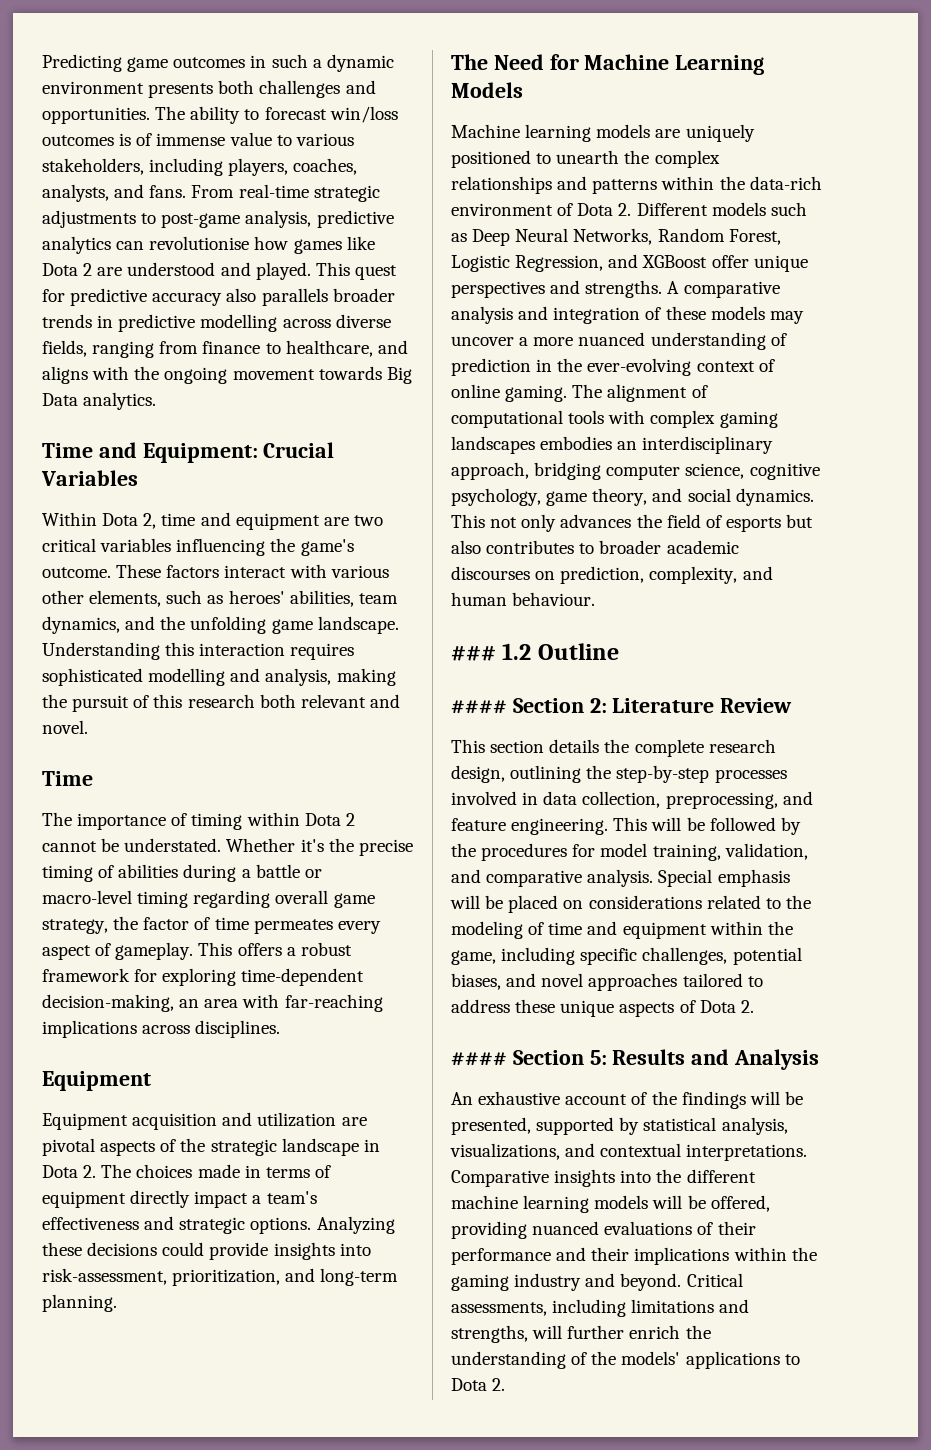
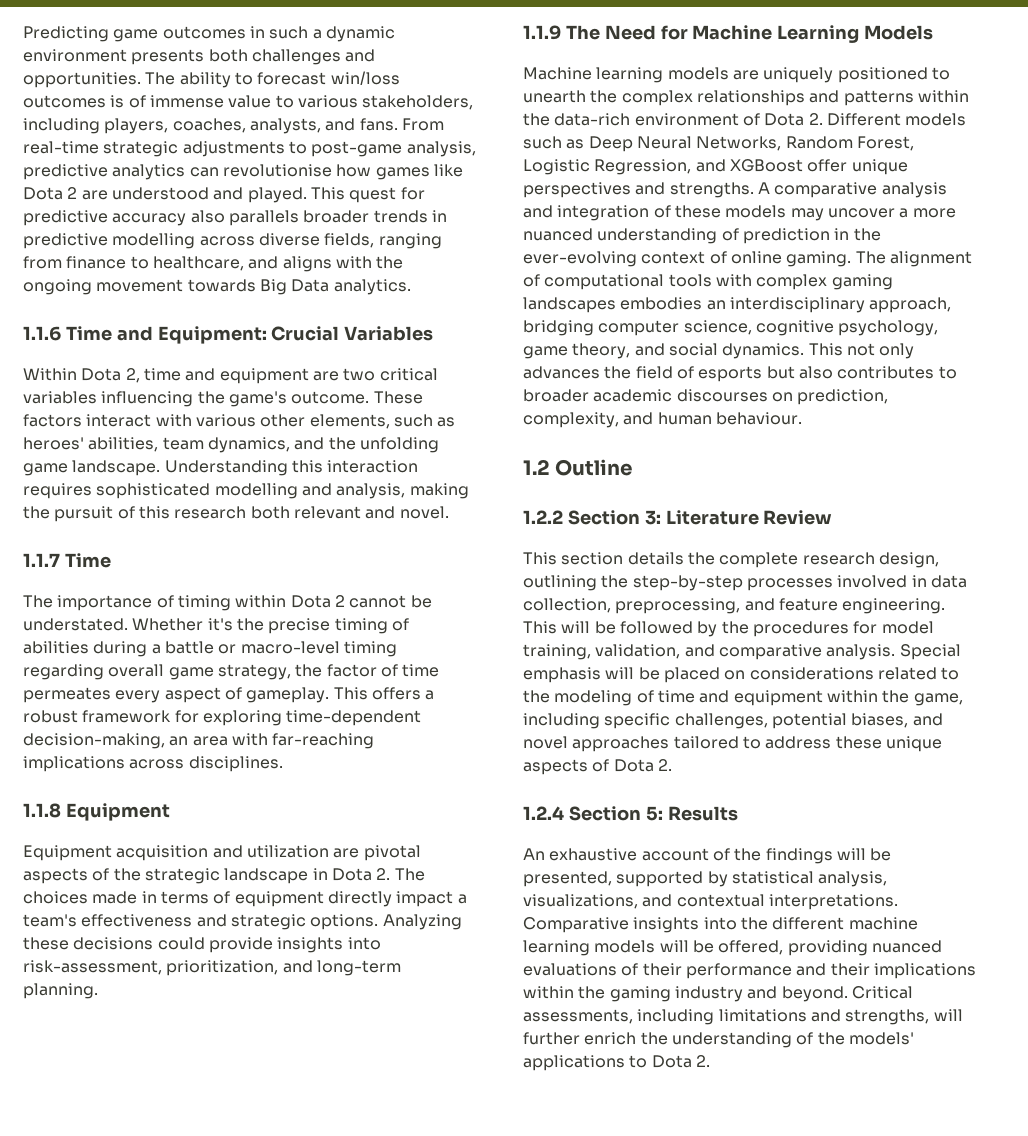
(157, 401) none -> [23,326,61,341] 1.1.6
(88, 727) none -> [23,553,60,567] 1.1.7
(281, 1029) none -> [23,803,61,818] 1.1.8
(117, 1303) none -> [523,25,561,40] 1.1.9
[451,645,496,661] ### -> (802, 418) none
[451,698,607,714] #### Section 2: -> [523,510,661,525] 1.2.2 Section 3:
[451,1052,507,1066] #### -> [523,806,564,820] 1.2.4
[691,1049,820,1070] and Analysis -> (738, 813) none

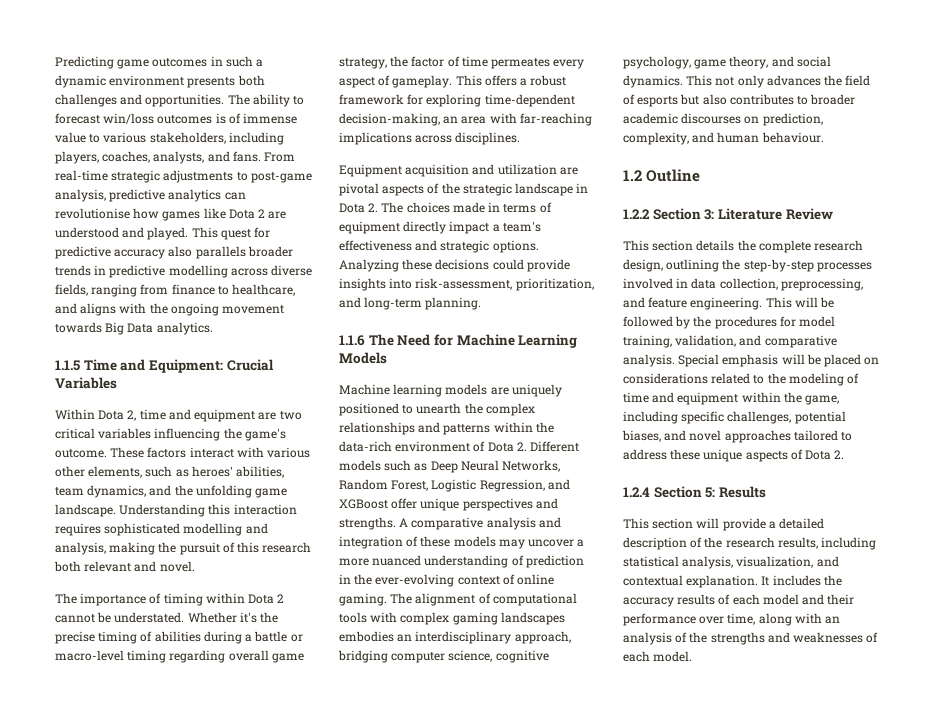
[23,326,61,341] 1.1.6 -> [55,360,80,371] 1.1.5
[23,553,111,568] // 1.1.7 Time -> (195, 566) none
[23,803,170,821] // 1.1.8 Equipment -> (521, 138) none
[523,25,561,40] 1.1.9 -> [339,335,365,346] 1.1.6
[523,848,892,864] [523,871,728,887] An exhaustive account of the findings will be presented, supported by -> [623,518,825,531] [623,537,877,550] This section will provide a detailed description of the research results, including
[523,894,638,909] visualizations, -> [736,556,814,568] visualization,
[768,894,898,910] [523,917,918,933] [523,940,942,956] [523,963,976,979] [523,986,913,1002] [523,1009,963,1025] [523,1032,914,1048] [523,1055,710,1071] interpretations. Comparative insights into the different machine learning models will be offered, providing nuanced evaluations of their performance and their implications within the gaming industry and beyond. Critical assessments, including limitations and strengths, will further enrich the understanding of the models' applications to Dota 2. -> [686,575,842,588] [623,594,855,607] [623,613,841,626] [623,632,879,645] [623,651,693,662] explanation. It includes the accuracy results of each model and their performance over time, along with an analysis of the strengths and weaknesses of each model.

